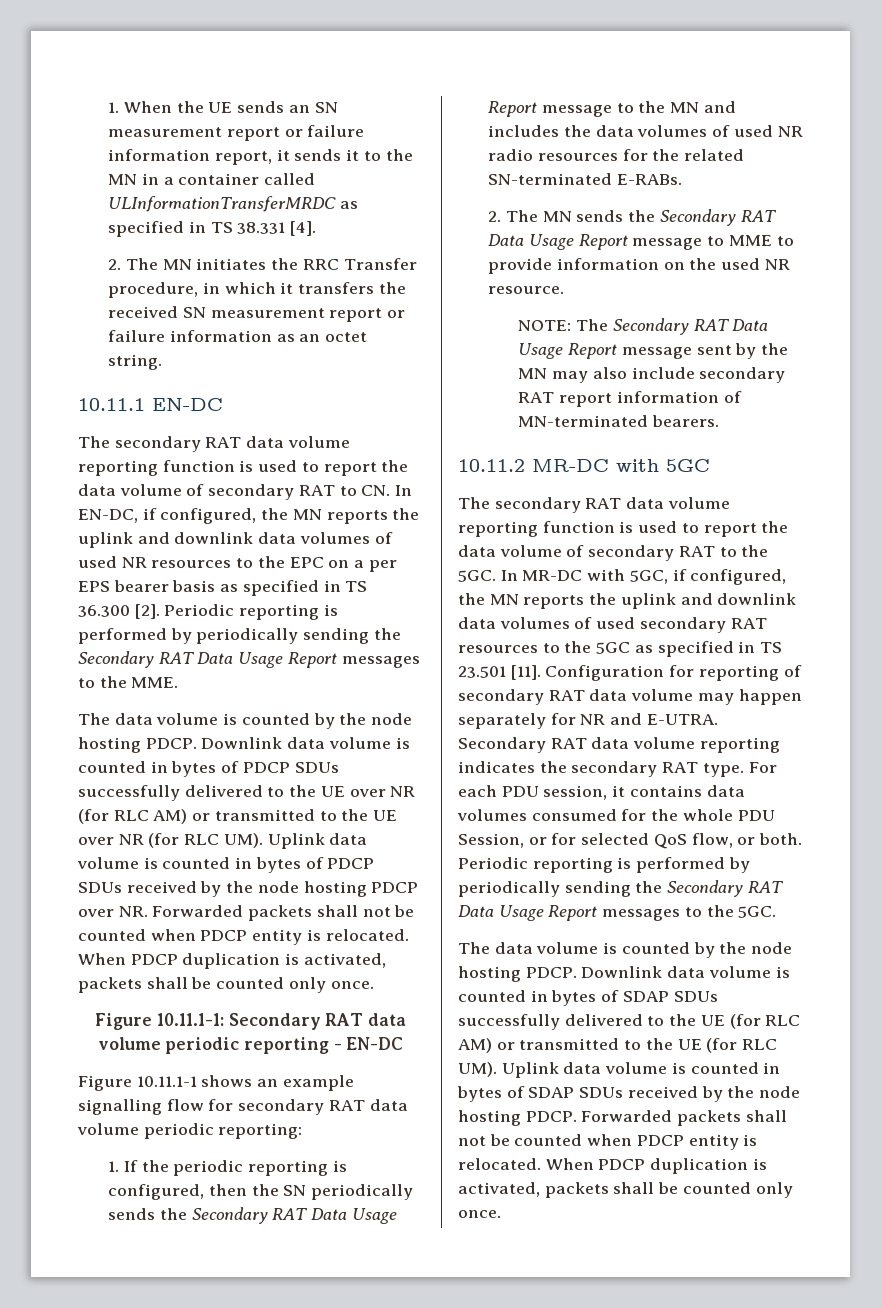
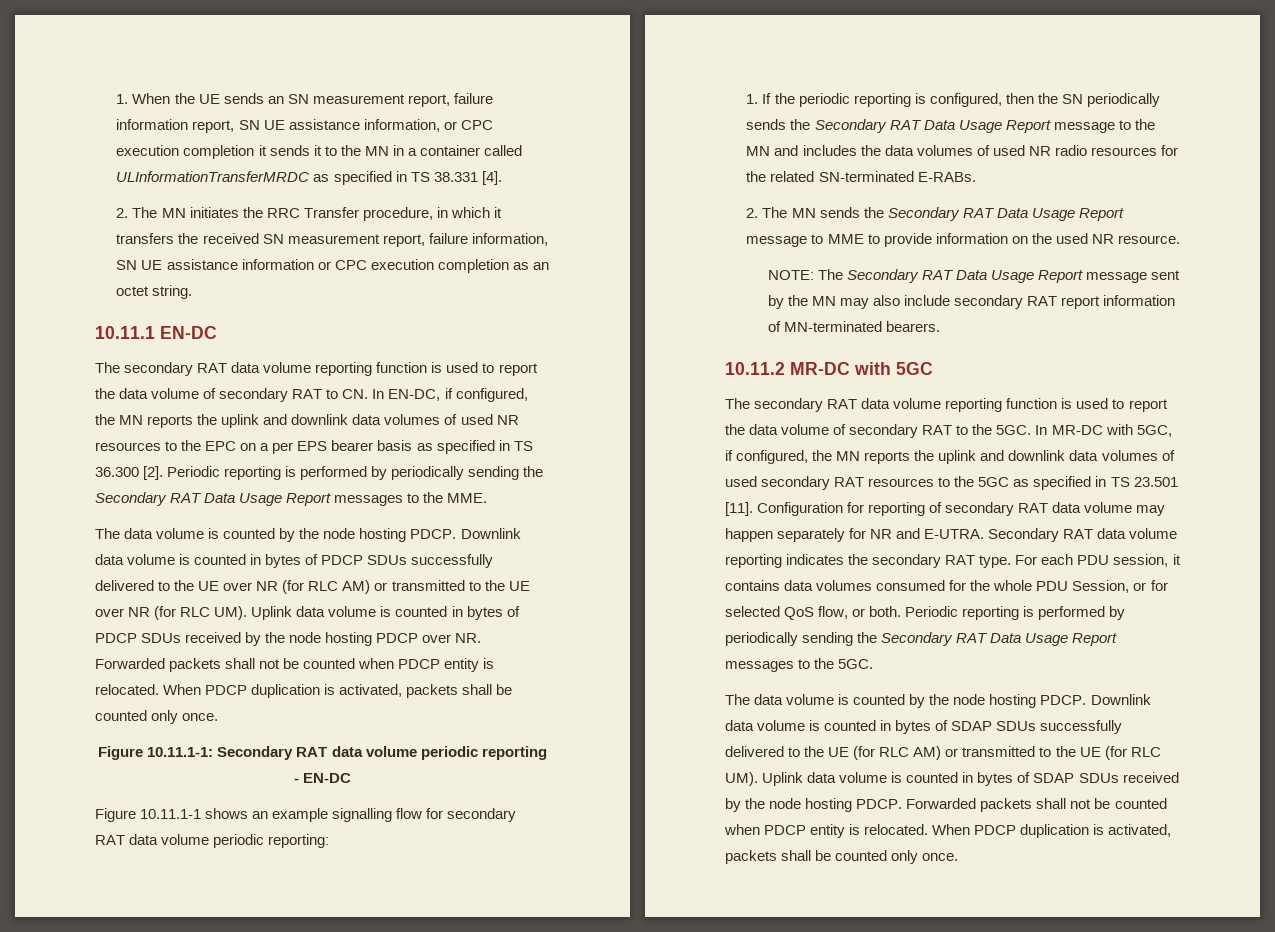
[226,127,303,141] report or -> [407,94,450,107] report,
(272, 158) none -> [238,119,493,132] [116,145,255,159] SN UE assistance information, or CPC execution completion
[329,308,406,322] [108,330,272,342] report or failure information -> [382,233,548,247] [116,259,509,273] report, failure information, SN UE assistance information or CPC execution completion

